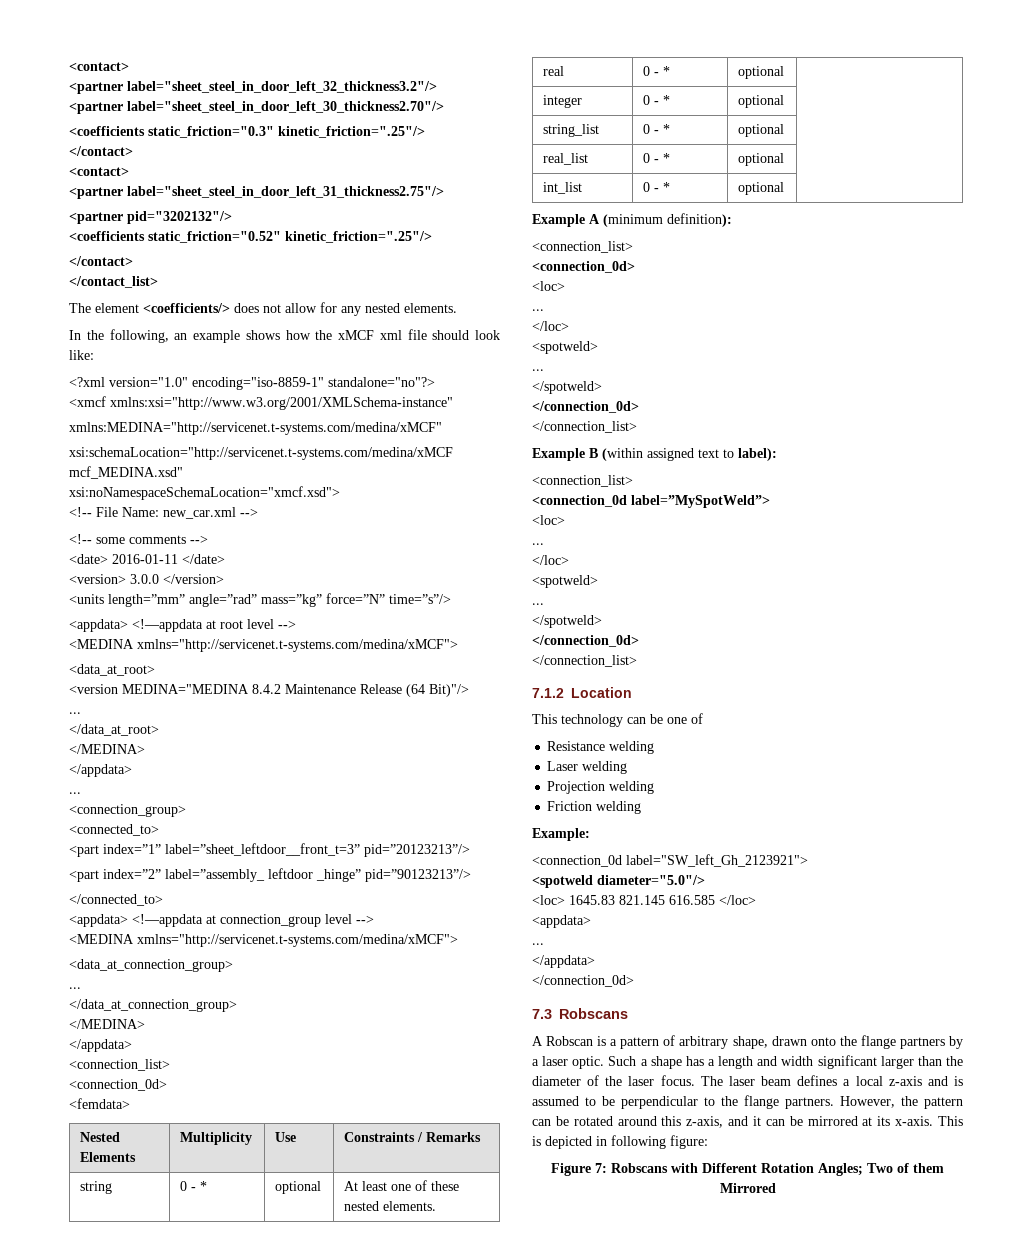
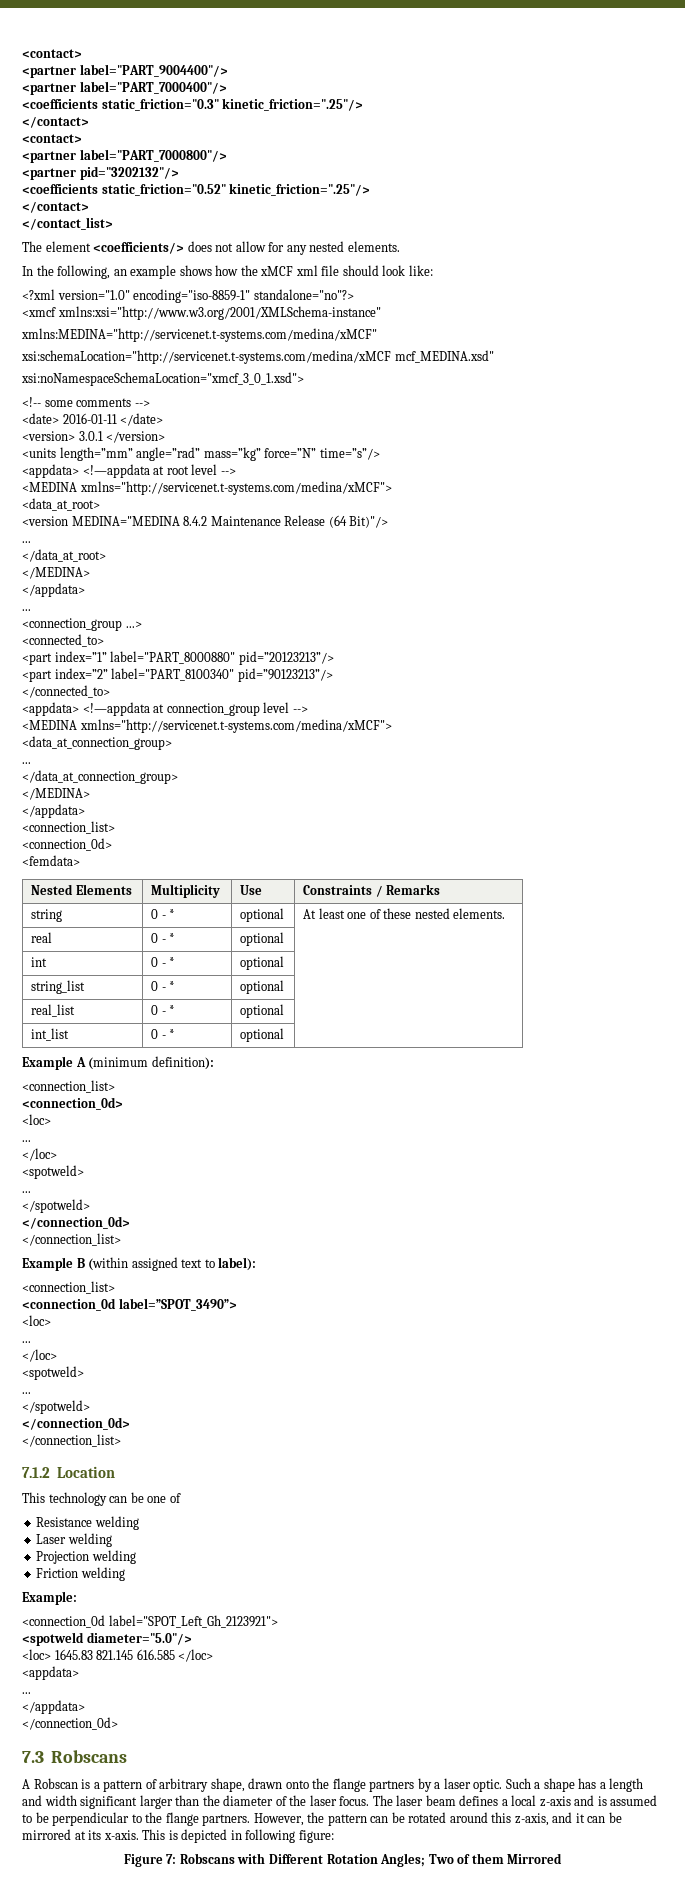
[69,62,129,71] [69,81,437,94] [69,101,444,114] <contact> // <partner label="sheet_steel_in_door_left_32_thickness3.2"/> // <partner label="sheet_steel_in_door_left_30_thickness2.70"/> -> [22,49,82,58] [22,64,228,78] [22,81,227,95] <contact> // <partner label="PART_9004400"/> // <partner label="PART_7000400"/>
[127,186,444,198] label="sheet_steel_in_door_left_31_thickness2.75"/> -> [79,149,227,162] label="PART_7000800"/>
[69,486,340,500] [69,507,258,519] xsi:noNamespaceSchemaLocation="xmcf.xsd"> // <!-- File Name: new_car.xml --> -> [21,372,304,386] xsi:noNamespaceSchemaLocation="xmcf_3_0_1.xsd">
[130,574,159,584] 3.0.0 -> [78,431,103,441] 3.0.1
[69,804,186,817] <connection_group> -> [22,618,142,631] <connection_group ...>
[165,843,360,856] label=”sheet_leftdoor__front_t=3” -> [110,651,236,664] label="PART_8000880"
[165,868,361,882] label=”assembly_ leftdoor _hinge” -> [111,668,235,681] label="PART_8100340"
[543,95,583,108] integer -> [31,957,48,967] int
[631,495,770,508] label=”MySpotWeld”> -> [118,1298,237,1311] label=”SPOT_3490”>
[626,854,808,867] label="SW_left_Gh_2123921"> -> [108,1615,278,1628] label="SPOT_Left_Gh_2123921">

